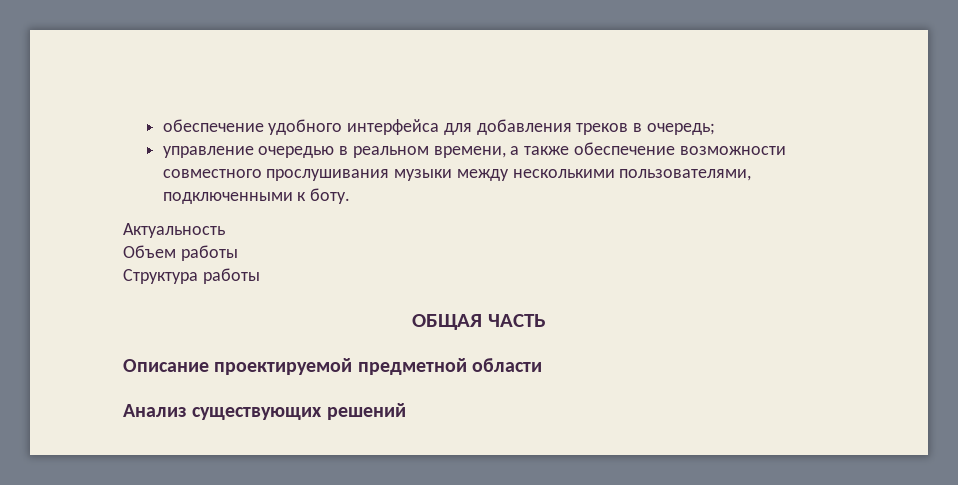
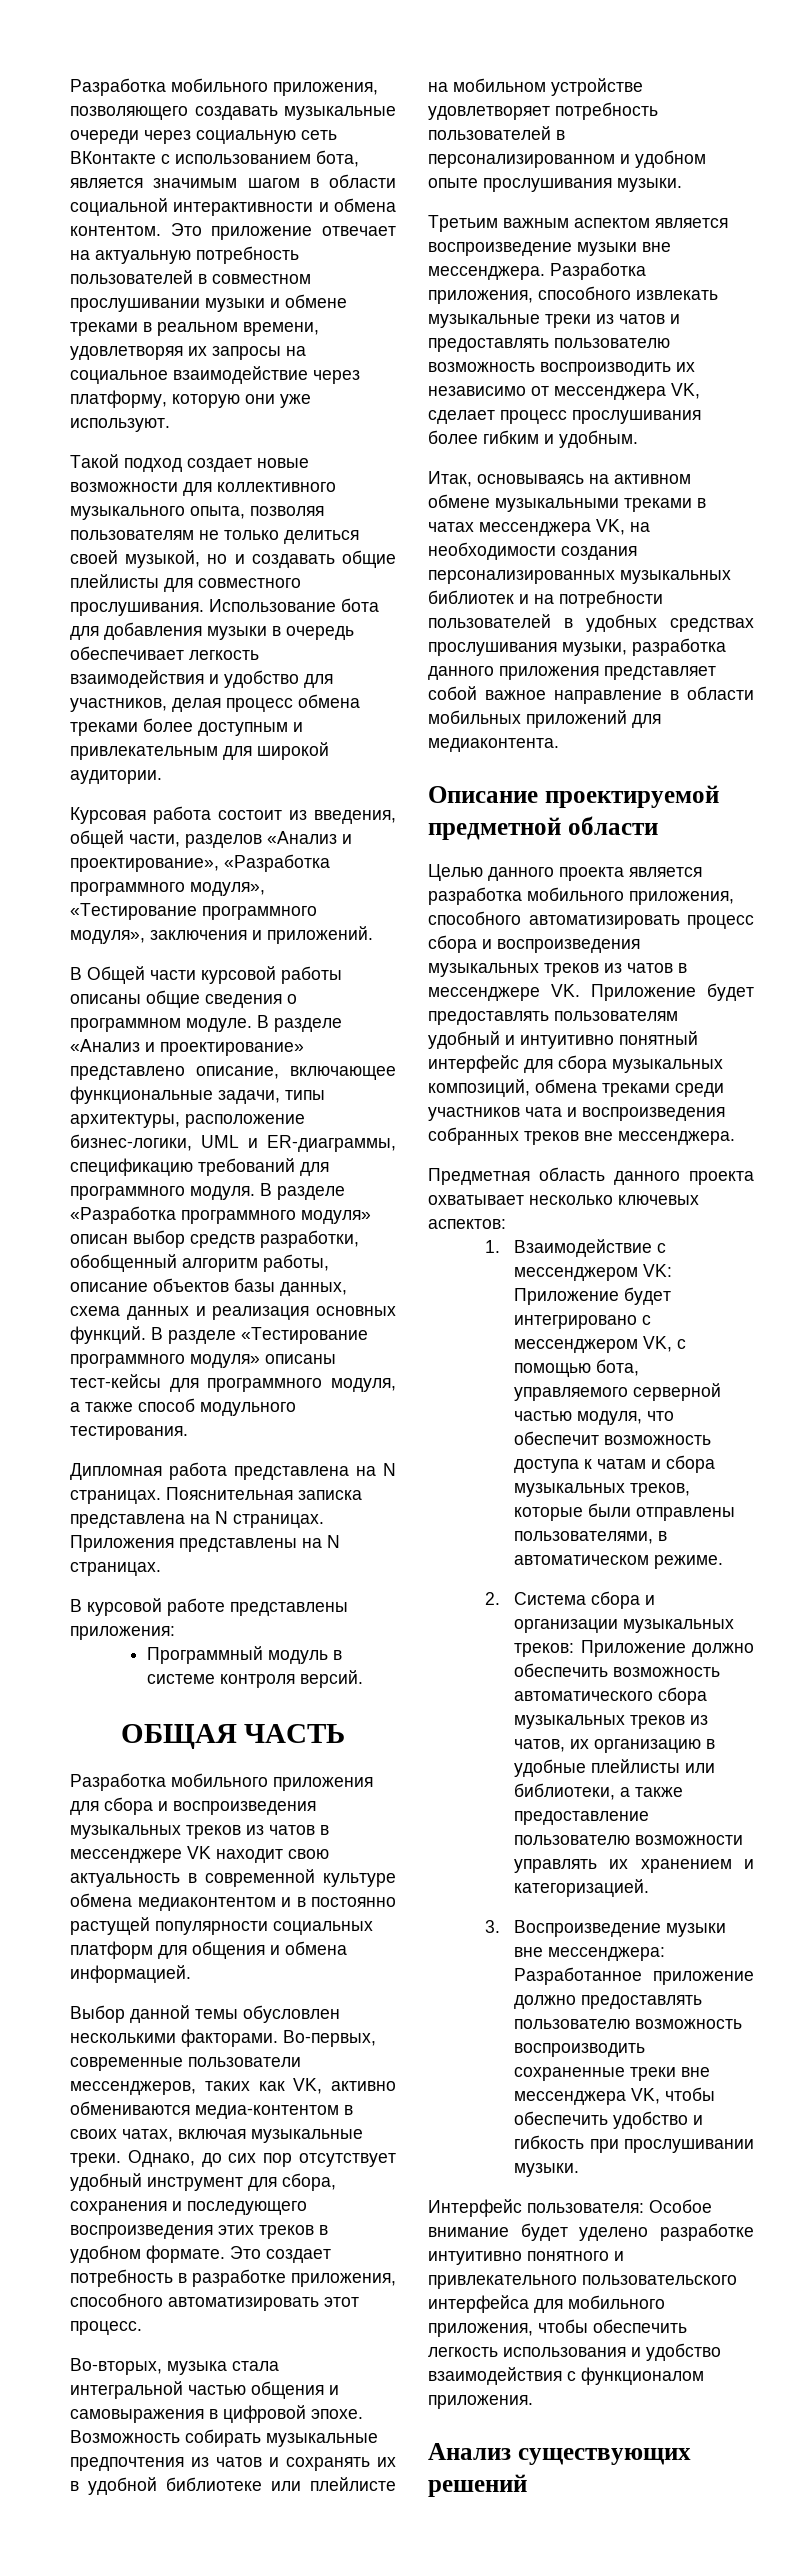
[162,119,715,135] [162,142,786,158] [162,169,752,181] [162,188,351,204] [123,223,225,238] [123,245,238,261] [123,268,260,284] [412,314,546,330] [123,358,542,375] обеспечение удобного интерфейса для добавления треков в очередь; // управление очередью в реальном времени, а также обеспечение возможности совместного прослушивания музыки между несколькими пользователями, подключенными к боту. // Актуальность // Объем работы // Структура работы // ОБЩАЯ ЧАСТЬ // Описание проектируемой предметной области -> [70,78,378,96] [70,106,396,120] [70,130,337,144] [70,150,359,167] [70,174,396,188] [70,198,396,216] [70,223,396,240] [70,246,299,264] [70,270,311,284] [70,294,347,312] [70,322,319,336] [70,346,306,360] [70,366,360,384] [70,390,311,408] [70,418,170,432] [70,454,309,472] [70,482,336,496] [70,506,324,520] [70,530,359,544] [70,550,396,568] [70,574,301,592] [70,598,379,616] [70,622,354,640] [70,646,259,660] [70,670,333,688] [70,694,360,712] [70,718,303,736] [70,742,329,760] [70,770,162,784] [70,806,396,824] [70,830,352,848] [70,854,330,872] [70,882,265,896] [70,903,317,920] [70,926,373,944] [70,966,342,984] [70,990,297,1008] [70,1015,342,1032] [70,1039,304,1056] [70,1066,396,1080] [70,1086,325,1104] [70,1114,305,1128] [70,1134,396,1152] [70,1158,329,1176] [70,1183,345,1200] [70,1206,371,1224] [70,1230,359,1248] [70,1254,329,1272] [70,1278,347,1296] [70,1306,396,1320] [70,1326,368,1344] [70,1354,336,1368] [70,1374,396,1392] [70,1398,296,1416] [70,1426,188,1440] [70,1462,396,1480] [70,1487,362,1504] [70,1511,324,1528] [70,1535,340,1552] [70,1562,161,1576] [70,1598,348,1616] [70,1626,175,1640] [146,1646,342,1664] [146,1670,363,1688] [120,1724,346,1749] [70,1773,373,1791] [70,1797,316,1815] [70,1825,329,1839] [70,1846,329,1863] [70,1869,396,1887] [70,1893,396,1911] [70,1917,373,1935] [70,1941,347,1959] [70,1965,191,1983] [70,2005,340,2023] [70,2029,376,2047] [70,2057,301,2071] [70,2078,396,2095] [70,2101,353,2119] [70,2129,363,2143] [70,2150,396,2167] [70,2173,336,2191] [70,2201,307,2215] [70,2225,328,2239] [70,2245,331,2263] [70,2269,396,2287] [70,2293,359,2311] [70,2321,142,2335] [70,2358,279,2375] [70,2381,339,2399] [70,2405,363,2423] [70,2429,378,2447] [70,2457,396,2471] [70,2477,396,2495] [428,78,643,96] [428,102,658,120] [428,126,565,140] [428,150,706,168] [428,178,682,192] [428,215,728,232] [428,242,671,256] [428,262,646,280] [428,286,718,304] [428,314,680,328] [428,338,670,352] [428,362,695,376] [428,383,700,400] [428,410,701,424] [428,430,638,448] [428,471,691,487] [428,494,706,512] [428,519,650,536] [428,542,637,560] [428,570,731,584] [428,590,663,608] [428,614,754,632] [428,638,726,656] [428,666,716,680] [428,686,754,704] [428,710,661,728] [428,738,559,752] [428,785,719,808] [428,816,658,840] [428,864,702,881] [428,887,734,905] [428,911,754,929] [428,935,640,953] [428,963,687,977] [428,983,754,1001] [428,1011,678,1025] [428,1031,698,1049] [428,1055,723,1073] [428,1079,724,1097] [428,1107,725,1121] [428,1127,735,1145] [428,1167,754,1185] [428,1195,699,1205] [428,1219,506,1229] [485,1239,667,1257] [514,1264,673,1281] [514,1287,672,1305] [514,1315,652,1329] [514,1336,687,1353] [514,1359,640,1377] [514,1383,722,1401] [514,1411,675,1425] [514,1431,712,1445] [514,1455,716,1473] [514,1483,691,1497] [514,1503,736,1521] [514,1531,668,1544] [514,1555,724,1569] [485,1591,656,1609] [514,1619,735,1633] [514,1640,754,1657] [514,1663,721,1677] [514,1687,708,1705] [514,1715,709,1729] [514,1739,716,1753] [514,1759,716,1777] [514,1783,684,1800] [514,1811,650,1825] [514,1835,744,1845] [514,1859,754,1873] [514,1879,650,1897] [485,1920,727,1937] [514,1947,666,1961] [514,1967,754,1985] [514,1995,703,2009] [514,2019,743,2029] [514,2043,646,2057] [514,2067,711,2081] [514,2087,716,2105] [514,2111,704,2129] [514,2135,754,2153] [514,2163,580,2177] [428,2199,712,2217] [428,2223,754,2241] [428,2251,624,2265] [428,2275,737,2289] [428,2295,665,2313] [428,2319,687,2337] [428,2343,721,2361] [428,2367,704,2385] [428,2395,533,2409] Разработка мобильного приложения, позволяющего создавать музыкальные очереди через социальную сеть ВКонтакте с использованием бота, является значимым шагом в области социальной интерактивности и обмена контентом. Это приложение отвечает на актуальную потребность пользователей в совместном прослушивании музыки и обмене треками в реальном времени, удовлетворяя их запросы на социальное взаимодействие через платформу, которую они уже используют. // Такой подход создает новые возможности для коллективного музыкального опыта, позволяя пользователям не только делиться своей музыкой, но и создавать общие плейлисты для совместного прослушивания. Использование бота для добавления музыки в очередь обеспечивает легкость взаимодействия и удобство для участников, делая процесс обмена треками более доступным и привлекательным для широкой аудитории. // Курсовая работа состоит из введения, общей части, разделов «Анализ и проектирование», «Разработка программного модуля», «Тестирование программного модуля», заключения и приложений. // В Общей части курсовой работы описаны общие сведения о программном модуле. В разделе «Анализ и проектирование» представлено описание, включающее функциональные задачи, типы архитектуры, расположение бизнес-логики, UML и ER-диаграммы, спецификацию требований для программного модуля. В разделе «Разработка программного модуля» описан выбор средств разработки, обобщенный алгоритм работы, описание объектов базы данных, схема данных и реализация основных функций. В разделе «Тестирование программного модуля» описаны тест-кейсы для программного модуля, а также способ модульного тестирования. // Дипломная работа представлена на N страницах. Пояснительная записка представлена на N страницах. Приложения представлены на N страницах. // В курсовой работе представлены приложения: // Программный модуль в системе контроля версий. // ОБЩАЯ ЧАСТЬ // Разработка мобильного приложения для сбора и воспроизведения музыкальных треков из чатов в мессенджере VK находит свою актуальность в современной культуре обмена медиаконтентом и в постоянно растущей популярности социальных платформ для общения и обмена информацией. // Выбор данной темы обусловлен несколькими факторами. Во-первых, современные пользователи мессенджеров, таких как VK, активно обмениваются медиа-контентом в своих чатах, включая музыкальные треки. Однако, до сих пор отсутствует удобный инструмент для сбора, сохранения и последующего воспроизведения этих треков в удобном формате. Это создает потребность в разработке приложения, способного автоматизировать этот процесс. // Во-вторых, музыка стала интегральной частью общения и самовыражения в цифровой эпохе. Возможность собирать музыкальные предпочтения из чатов и сохранять их в удобной библиотеке или плейлисте на мобильном устройстве удовлетворяет потребность пользователей в персонализированном и удобном опыте прослушивания музыки. // Третьим важным аспектом является воспроизведение музыки вне мессенджера. Разработка приложения, способного извлекать музыкальные треки из чатов и предоставлять пользователю возможность воспроизводить их независимо от мессенджера VK, сделает процесс прослушивания более гибким и удобным. // Итак, основываясь на активном обмене музыкальными треками в чатах мессенджера VK, на необходимости создания персонализированных музыкальных библиотек и на потребности пользователей в удобных средствах прослушивания музыки, разработка данного приложения представляет собой важное направление в области мобильных приложений для медиаконтента. // Описание проектируемой предметной области // Целью данного проекта является разработка мобильного приложения, способного автоматизировать процесс сбора и воспроизведения музыкальных треков из чатов в мессенджере VK. Приложение будет предоставлять пользователям удобный и интуитивно понятный интерфейс для сбора музыкальных композиций, обмена треками среди участников чата и воспроизведения собранных треков вне мессенджера. // Предметная область данного проекта охватывает несколько ключевых аспектов: // 1. Взаимодействие с мессенджером VK: Приложение будет интегрировано с мессенджером VK, с помощью бота, управляемого серверной частью модуля, что обеспечит возможность доступа к чатам и сбора музыкальных треков, которые были отправлены пользователями, в автоматическом режиме. // 2. Система сбора и организации музыкальных треков: Приложение должно обеспечить возможность автоматического сбора музыкальных треков из чатов, их организацию в удобные плейлисты или библиотеки, а также предоставление пользователю возможности управлять их хранением и категоризацией. // 3. Воспроизведение музыки вне мессенджера: Разработанное приложение должно предоставлять пользователю возможность воспроизводить сохраненные треки вне мессенджера VK, чтобы обеспечить удобство и гибкость при прослушивании музыки. // Интерфейс пользователя: Особое внимание будет уделено разработке интуитивно понятного и привлекательного пользовательского интерфейса для мобильного приложения, чтобы обеспечить легкость использования и удобство взаимодействия с функционалом приложения.

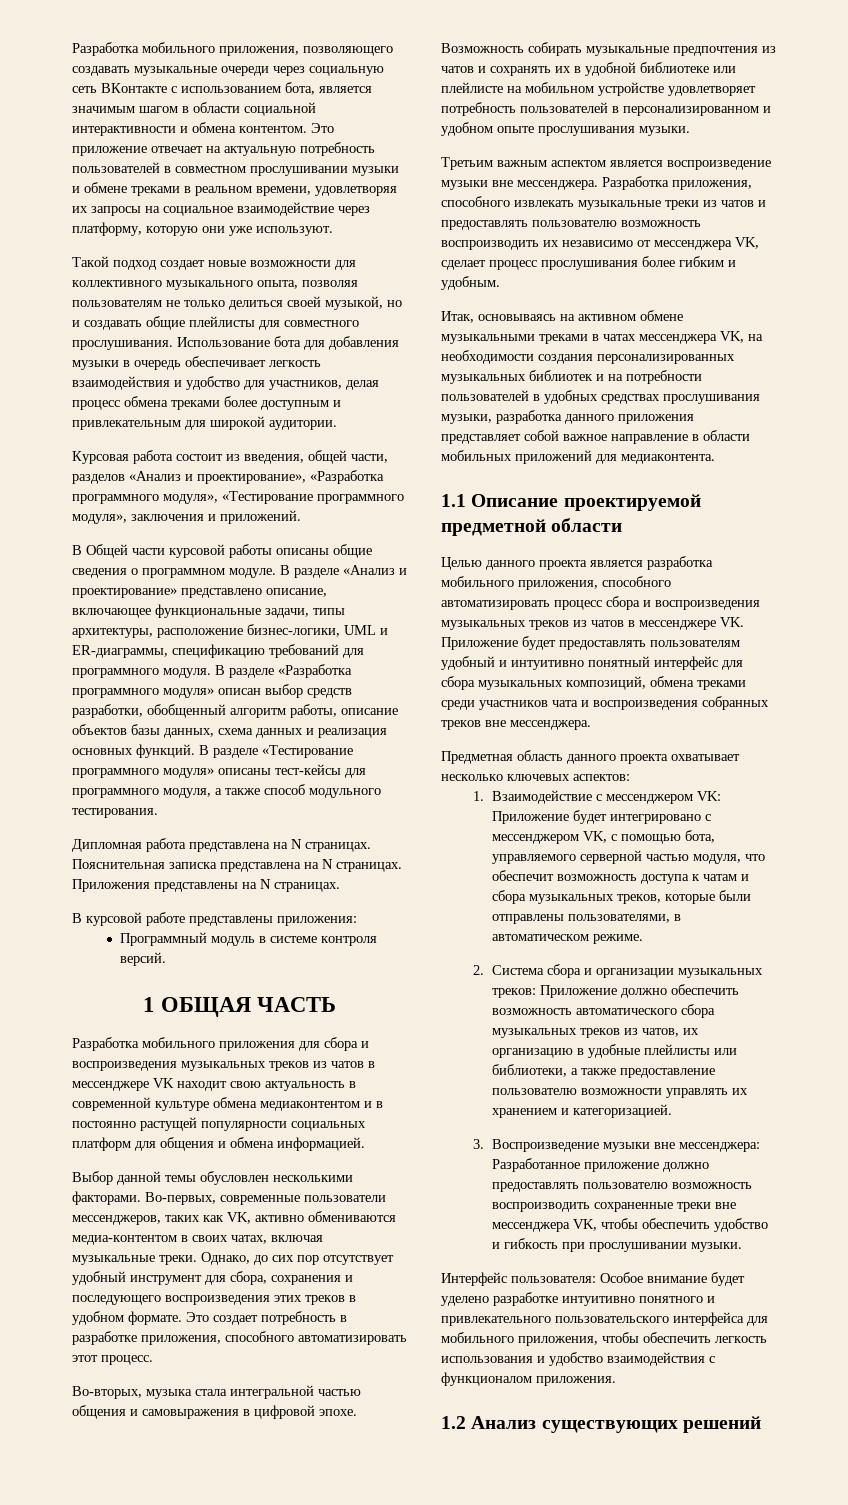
(363, 1679) none -> [143,997,155,1012] 1
(559, 745) none -> [441,494,466,507] 1.1
(533, 2402) none -> [441,1416,466,1429] 1.2

